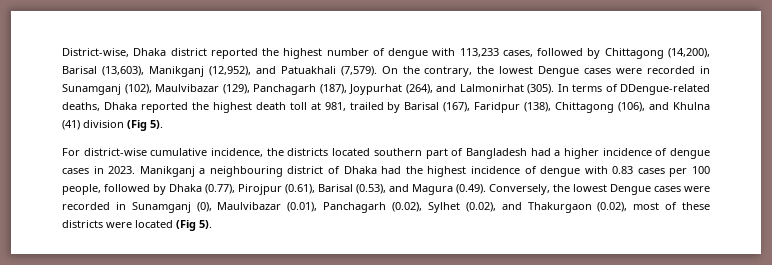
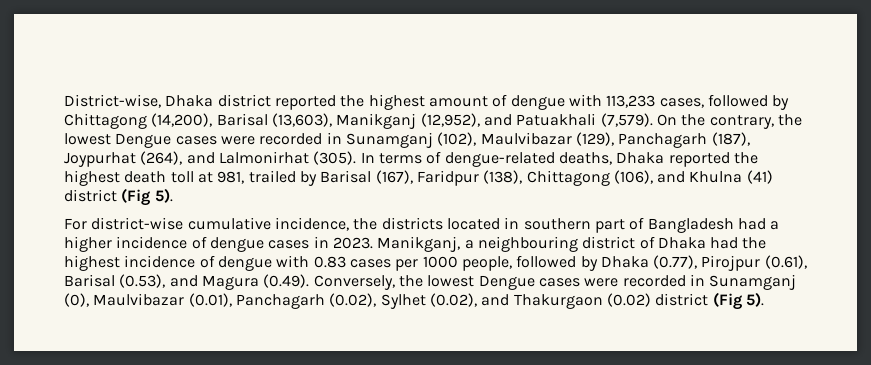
[326,48,369,56] number -> [428,96,488,107] amount
[620,84,710,95] DDengue-related -> [444,152,555,167] dengue-related
[83,120,124,128] division -> [64,189,117,202] district
(371, 152) none -> [504,217,520,229] in
[139,166,195,177] Manikganj -> [377,236,461,252] Manikganj,
[691,166,710,174] 100 -> [422,256,458,268] 1000
[597,202,711,212] [62,220,173,228] (0.02), most of these districts were located -> [606,293,709,307] (0.02) district

